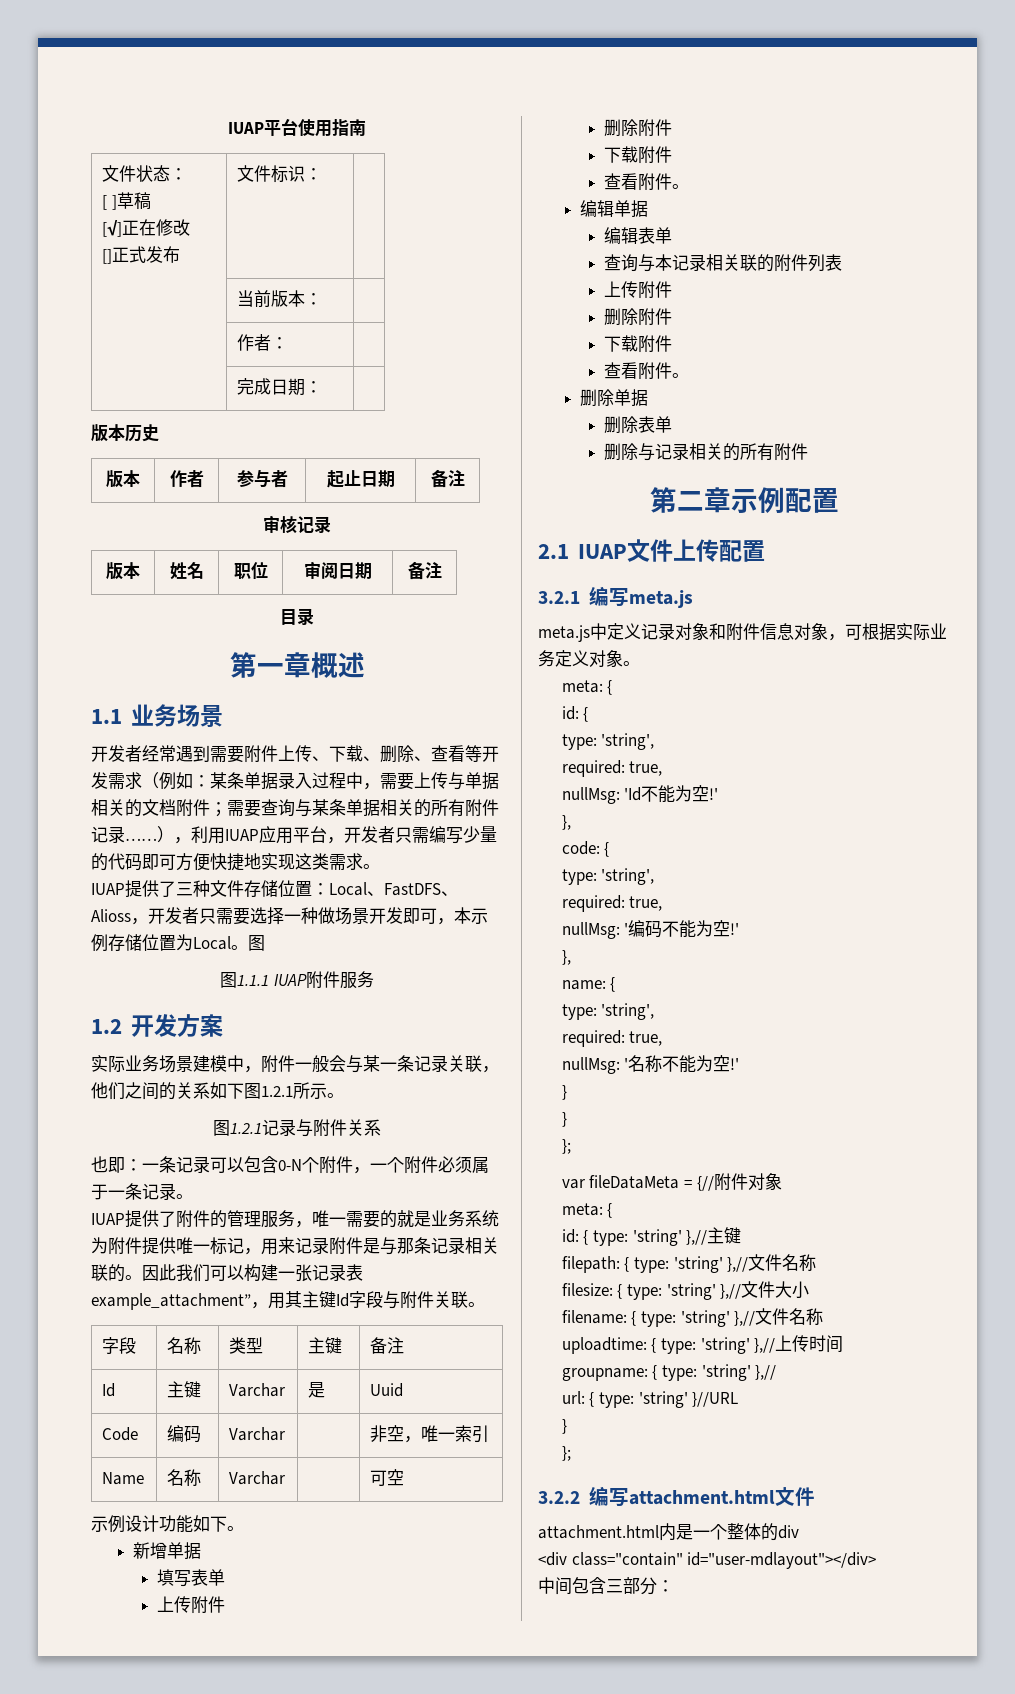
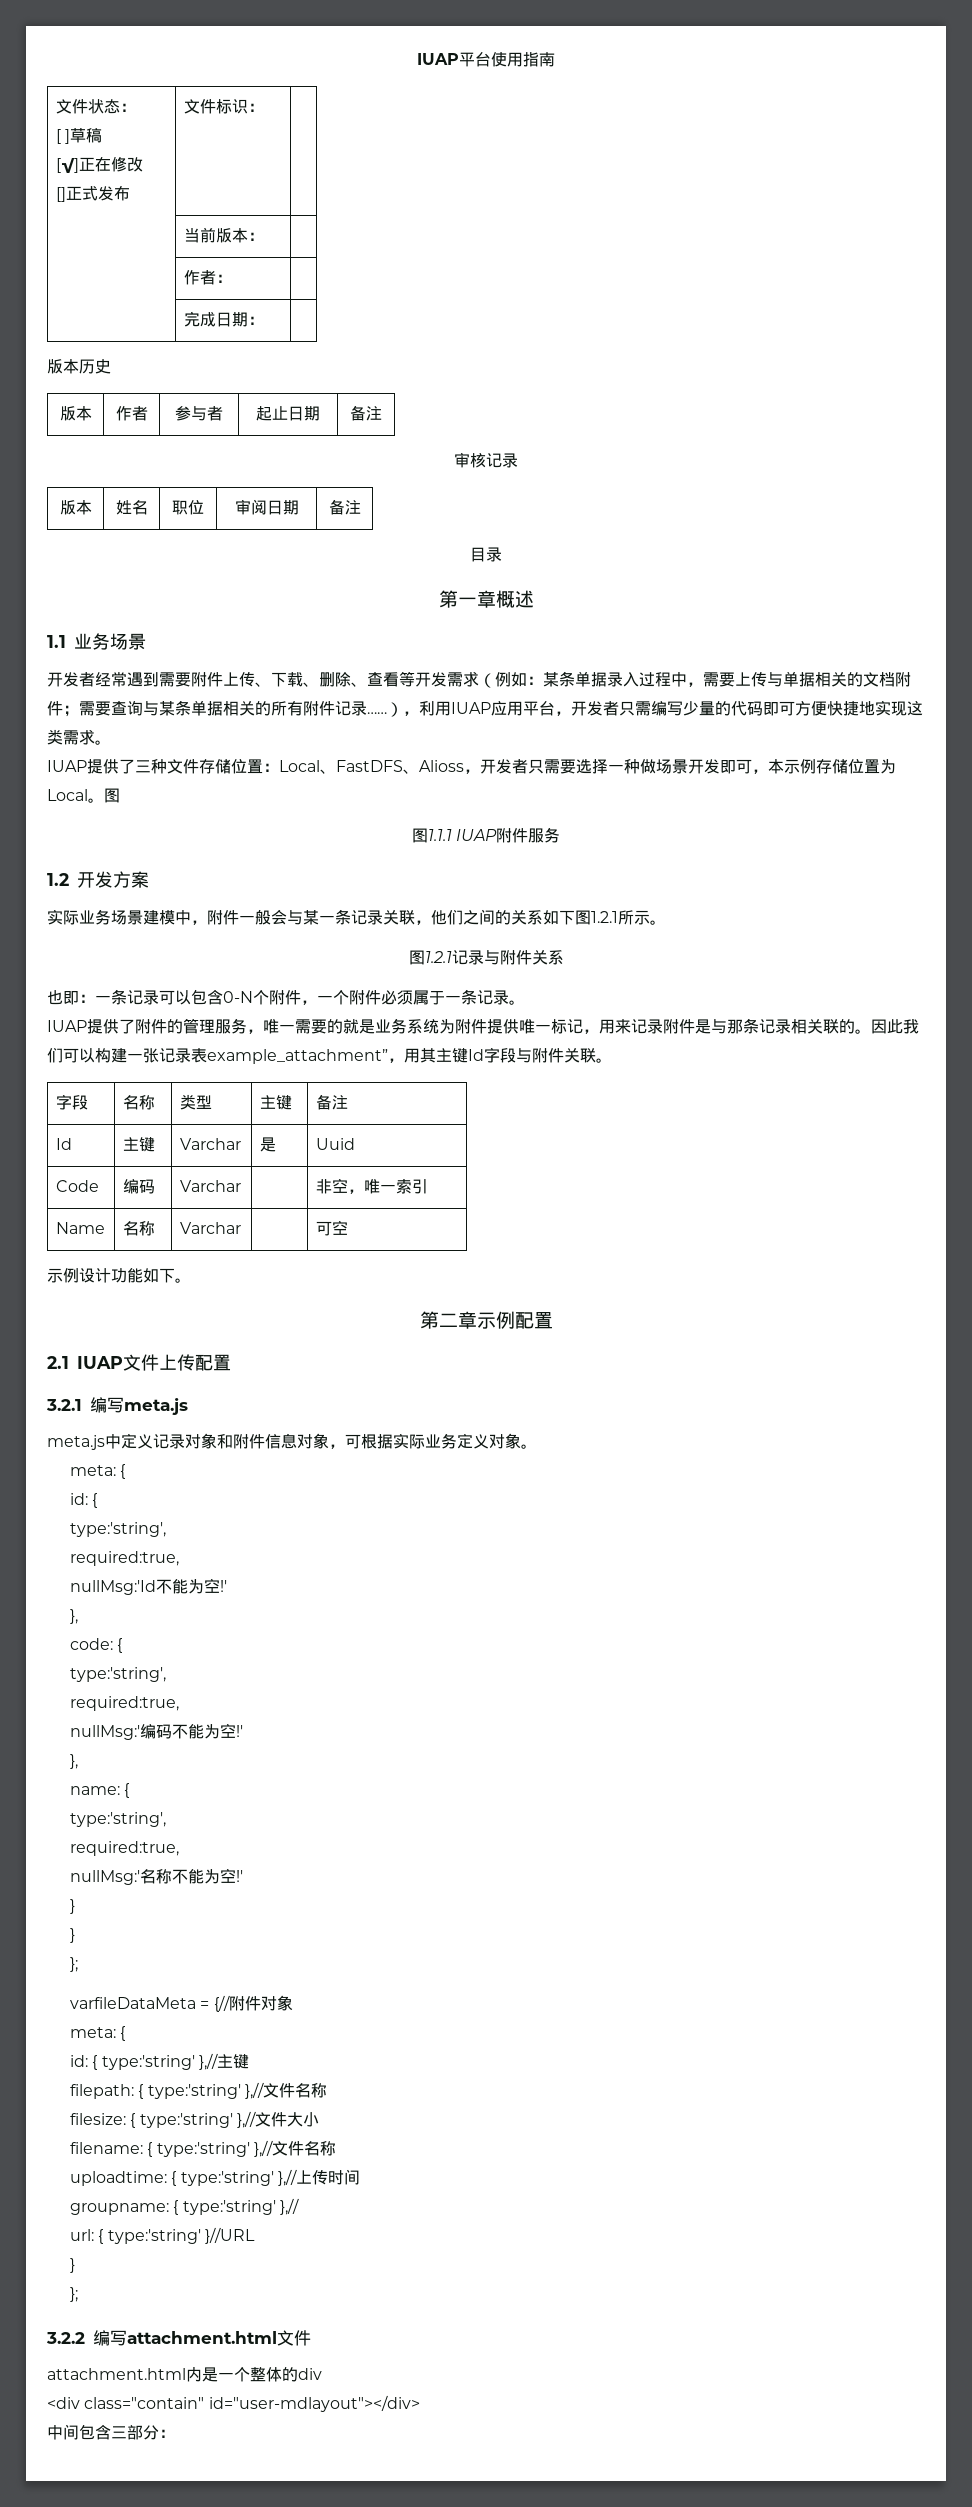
[133,1542,202,1560] [157,1569,226,1587] [157,1596,226,1614] [604,119,673,137] [604,146,673,164] [604,173,690,191] [580,200,649,218] [604,227,673,244] [604,254,843,272] [604,281,673,299] [604,308,673,326] [604,335,673,353] [604,362,690,380] [580,389,649,407] [604,416,673,434] [604,443,809,461] // 新增单据 // 填写表单 // 上传附件 // 删除附件 // 下载附件 // 查看附件。 // 编辑单据 // 编辑表单 // 查询与本记录相关联的附件列表 // 上传附件 // 删除附件 // 下载附件 // 查看附件。 // 删除单据 // 删除表单 // 删除与记录相关的所有附件 -> (191, 1280) none
[561,733,655,750] [561,760,663,777] [561,787,642,804] type: 'string', // required: true, // nullMsg: 'Id -> [70,1522,167,1537] [70,1551,180,1566] [70,1580,157,1595] type:'string', // required:true, // nullMsg:'Id
[561,868,655,885] [561,895,663,912] [561,922,629,939] type: 'string', // required: true, // nullMsg: ' -> [70,1667,167,1682] [70,1696,180,1711] [70,1725,141,1740] type:'string', // required:true, // nullMsg:'
[561,1003,655,1020] [561,1030,663,1047] [561,1057,629,1074] type: 'string', // required: true, // nullMsg: ' -> [70,1812,167,1827] [70,1841,180,1856] [70,1870,141,1885] type:'string', // required:true, // nullMsg:'
[561,1175,680,1189] var fileDataMeta -> [70,1997,197,2009] varfileDataMeta
[592,1229,682,1246] type: 'string' -> [101,2055,195,2070] type:'string'
[633,1256,723,1273] type: 'string' -> [147,2084,241,2099] type:'string'
[626,1283,716,1300] type: 'string' -> [139,2113,233,2128] type:'string'
[640,1310,730,1327] type: 'string' -> [156,2142,250,2157] type:'string'
[660,1337,750,1354] type: 'string' -> [180,2171,274,2186] type:'string'
[661,1364,751,1381] type: 'string' -> [182,2200,276,2215] type:'string'
[598,1391,688,1408] type: 'string' -> [107,2229,201,2244] type:'string'

